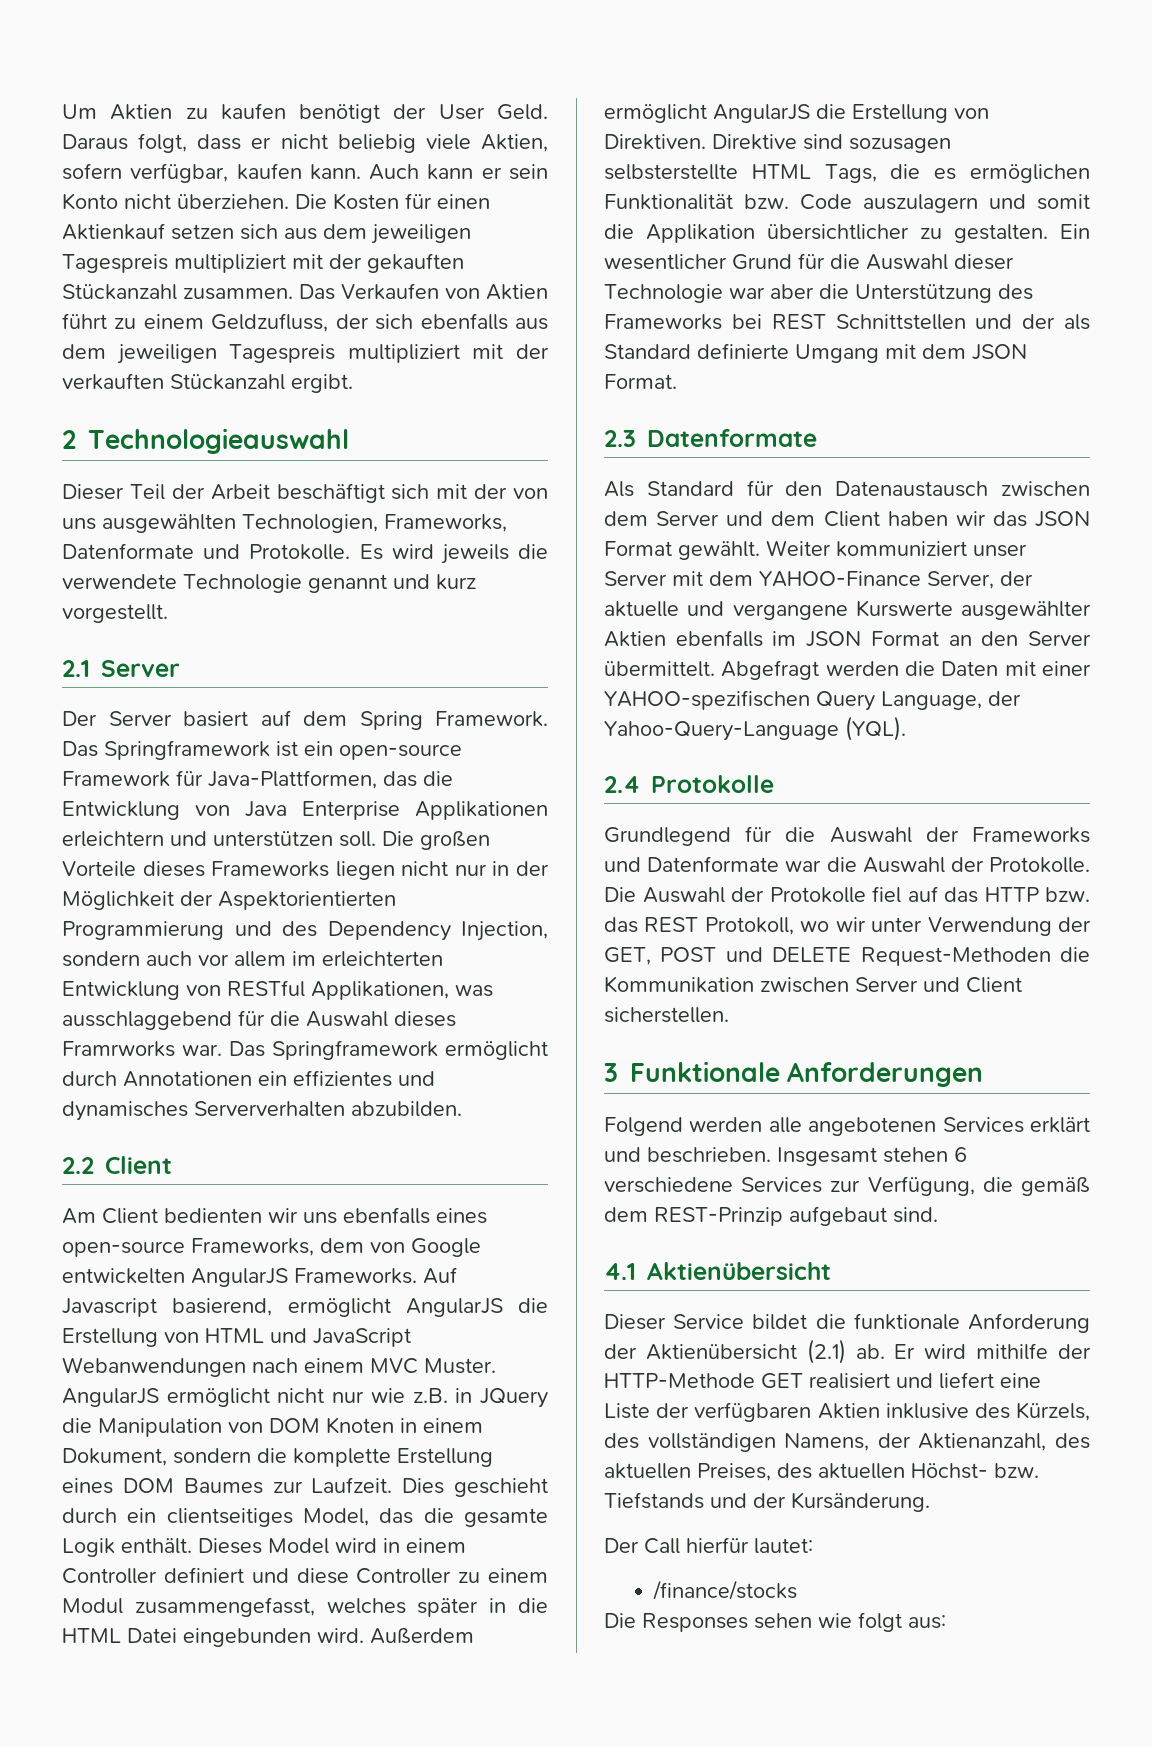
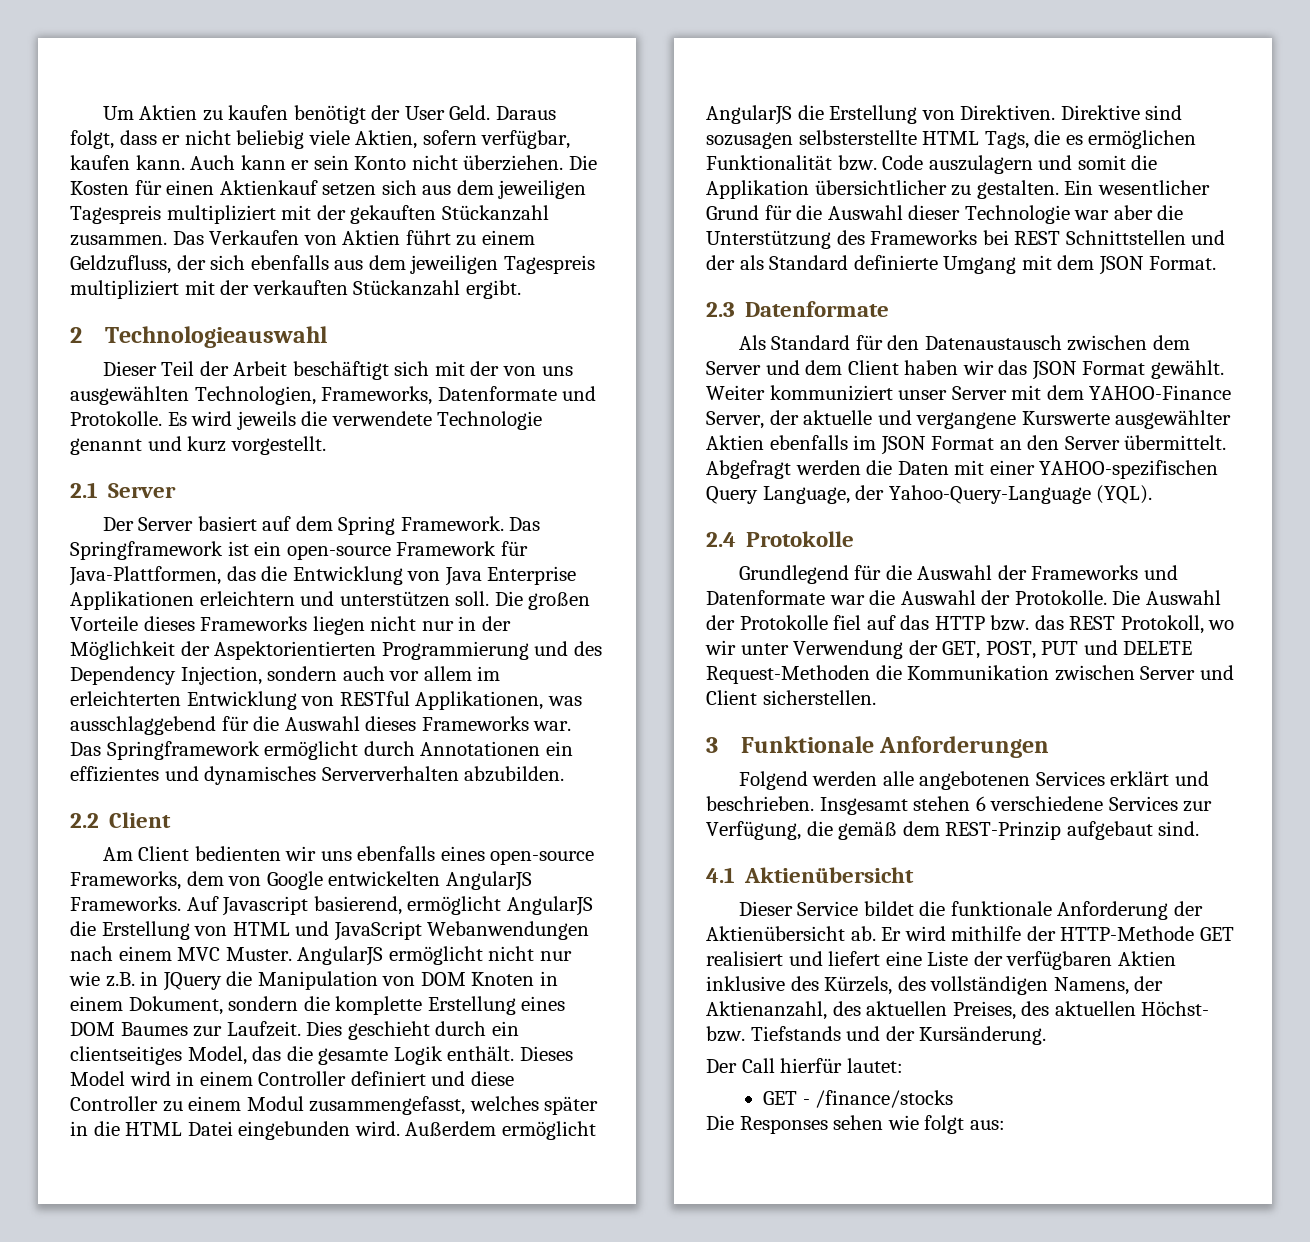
[62,1041,175,1057] Framrworks -> [421,716,529,731] Frameworks
[660,947,717,962] POST -> [985,641,1079,659] POST, PUT
[806,1339,846,1364] (2.1) -> (845, 933) none
(813, 1546) none -> [763,1091,810,1105] GET -

